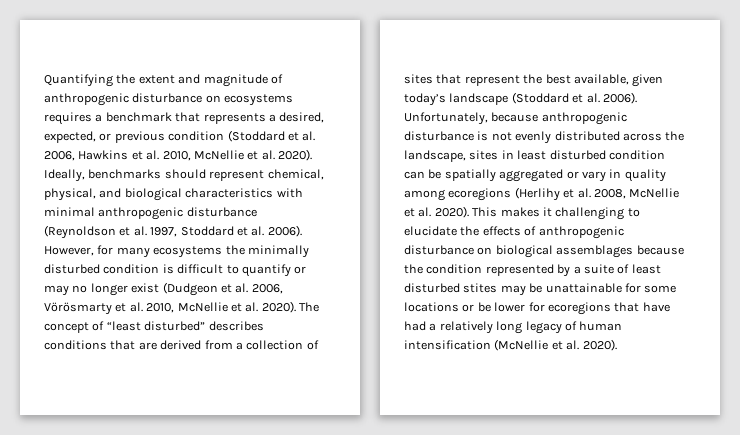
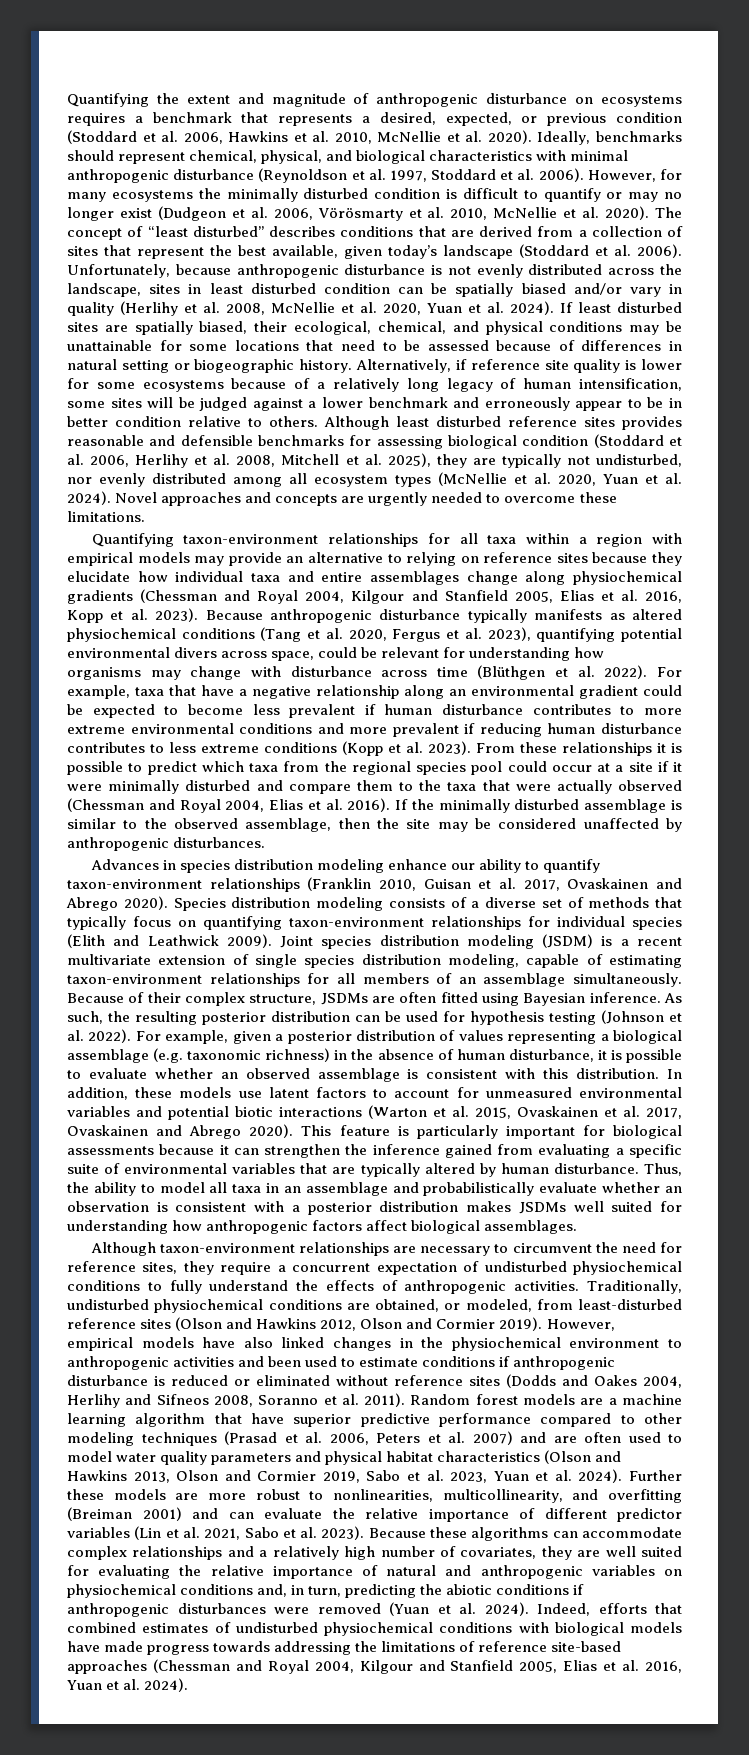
[499,169,579,182] aggregated or -> [521,283,622,295] biased and/or
[404,188,512,201] among ecoregions -> (114, 309) none
[434,206,640,220] [404,226,624,239] [404,245,684,258] [404,264,661,277] [404,283,498,293] 2020). This makes it challenging to elucidate the effects of anthropogenic disturbance on biological assemblages because the condition represented by a suite of least disturbed stites -> [383,301,682,315] [67,321,623,335] 2020, Yuan et al. 2024). If least disturbed sites are spatially biased, their ecological, chemical, and physical conditions
[462,302,670,315] [404,321,426,331] or be lower for ecoregions that have had -> [306,340,682,351] [67,359,682,373] [67,378,311,392] that need to be assessed because of differences in natural setting or biogeographic history. Alternatively, if reference site quality is lower for some ecosystems because of
[404,339,617,351] intensification (McNellie et al. 2020). -> [579,378,682,391] [67,397,682,411] [67,416,682,430] [67,434,682,449] [67,453,682,468] [67,472,682,487] [67,491,617,506] [67,511,145,522] [91,533,683,547] [67,552,682,566] [67,571,683,585] [67,589,683,604] [67,608,682,623] [67,627,682,642] [67,647,605,661] [67,665,682,680] [67,685,682,699] [67,704,682,718] [67,723,682,737] [67,741,682,756] [67,761,682,775] [67,780,683,794] [67,798,682,813] [67,818,682,832] [67,837,266,851] [90,859,601,873] [67,877,683,892] [66,896,682,911] [67,916,682,930] [67,934,682,949] [67,954,682,968] [67,973,682,987] [67,992,682,1006] [67,1010,682,1025] [67,1029,682,1044] [67,1048,682,1063] [67,1068,683,1082] [67,1087,682,1100] [67,1105,682,1120] [67,1124,683,1139] [67,1144,682,1158] [67,1163,683,1177] [67,1182,682,1196] [67,1201,683,1215] [67,1220,578,1234] [90,1242,682,1256] [67,1261,683,1275] [67,1280,682,1294] [67,1299,682,1313] [67,1317,615,1331] [67,1337,683,1351] [67,1356,616,1370] [67,1374,682,1388] [67,1393,682,1408] [67,1413,683,1427] [67,1431,682,1446] [67,1450,622,1465] [67,1469,682,1483] [67,1489,683,1503] [67,1507,682,1522] [67,1526,683,1541] [67,1546,682,1560] [67,1565,682,1579] [67,1584,585,1598] [67,1602,682,1617] [67,1622,682,1636] [67,1641,622,1655] [67,1659,682,1674] [67,1678,189,1692] intensification, some sites will be judged against a lower benchmark and erroneously appear to be in better condition relative to others. Although least disturbed reference sites provides reasonable and defensible benchmarks for assessing biological condition (Stoddard et al. 2006, Herlihy et al. 2008, Mitchell et al. 2025), they are typically not undisturbed, nor evenly distributed among all ecosystem types (McNellie et al. 2020, Yuan et al. 2024). Novel approaches and concepts are urgently needed to overcome these limitations. // Quantifying taxon-environment relationships for all taxa within a region with empirical models may provide an alternative to relying on reference sites because they elucidate how individual taxa and entire assemblages change along physiochemical gradients (Chessman and Royal 2004, Kilgour and Stanfield 2005, Elias et al. 2016, Kopp et al. 2023). Because anthropogenic disturbance typically manifests as altered physiochemical conditions (Tang et al. 2020, Fergus et al. 2023), quantifying potential environmental divers across space, could be relevant for understanding how organisms may change with disturbance across time (Blüthgen et al. 2022). For example, taxa that have a negative relationship along an environmental gradient could be expected to become less prevalent if human disturbance contributes to more extreme environmental conditions and more prevalent if reducing human disturbance contributes to less extreme conditions (Kopp et al. 2023). From these relationships it is possible to predict which taxa from the regional species pool could occur at a site if it were minimally disturbed and compare them to the taxa that were actually observed (Chessman and Royal 2004, Elias et al. 2016). If the minimally disturbed assemblage is similar to the observed assemblage, then the site may be considered unaffected by anthropogenic disturbances. // Advances in species distribution modeling enhance our ability to quantify taxon-environment relationships (Franklin 2010, Guisan et al. 2017, Ovaskainen and Abrego 2020). Species distribution modeling consists of a diverse set of methods that typically focus on quantifying taxon-environment relationships for individual species (Elith and Leathwick 2009). Joint species distribution modeling (JSDM) is a recent multivariate extension of single species distribution modeling, capable of estimating taxon-environment relationships for all members of an assemblage simultaneously. Because of their complex structure, JSDMs are often fitted using Bayesian inference. As such, the resulting posterior distribution can be used for hypothesis testing (Johnson et al. 2022). For example, given a posterior distribution of values representing a biological assemblage (e.g. taxonomic richness) in the absence of human disturbance, it is possible to evaluate whether an observed assemblage is consistent with this distribution. In addition, these models use latent factors to account for unmeasured environmental variables and potential biotic interactions (Warton et al. 2015, Ovaskainen et al. 2017, Ovaskainen and Abrego 2020). This feature is particularly important for biological assessments because it can strengthen the inference gained from evaluating a specific suite of environmental variables that are typically altered by human disturbance. Thus, the ability to model all taxa in an assemblage and probabilistically evaluate whether an observation is consistent with a posterior distribution makes JSDMs well suited for understanding how anthropogenic factors affect biological assemblages. // Although taxon-environment relationships are necessary to circumvent the need for reference sites, they require a concurrent expectation of undisturbed physiochemical conditions to fully understand the effects of anthropogenic activities. Traditionally, undisturbed physiochemical conditions are obtained, or modeled, from least-disturbed reference sites (Olson and Hawkins 2012, Olson and Cormier 2019). However, empirical models have also linked changes in the physiochemical environment to anthropogenic activities and been used to estimate conditions if anthropogenic disturbance is reduced or eliminated without reference sites (Dodds and Oakes 2004, Herlihy and Sifneos 2008, Soranno et al. 2011). Random forest models are a machine learning algorithm that have superior predictive performance compared to other modeling techniques (Prasad et al. 2006, Peters et al. 2007) and are often used to model water quality parameters and physical habitat characteristics (Olson and Hawkins 2013, Olson and Cormier 2019, Sabo et al. 2023, Yuan et al. 2024). Further these models are more robust to nonlinearities, multicollinearity, and overfitting (Breiman 2001) and can evaluate the relative importance of different predictor variables (Lin et al. 2021, Sabo et al. 2023). Because these algorithms can accommodate complex relationships and a relatively high number of covariates, they are well suited for evaluating the relative importance of natural and anthropogenic variables on physiochemical conditions and, in turn, predicting the abiotic conditions if anthropogenic disturbances were removed (Yuan et al. 2024). Indeed, efforts that combined estimates of undisturbed physiochemical conditions with biological models have made progress towards addressing the limitations of reference site-based approaches (Chessman and Royal 2004, Kilgour and Stanfield 2005, Elias et al. 2016, Yuan et al. 2024).

